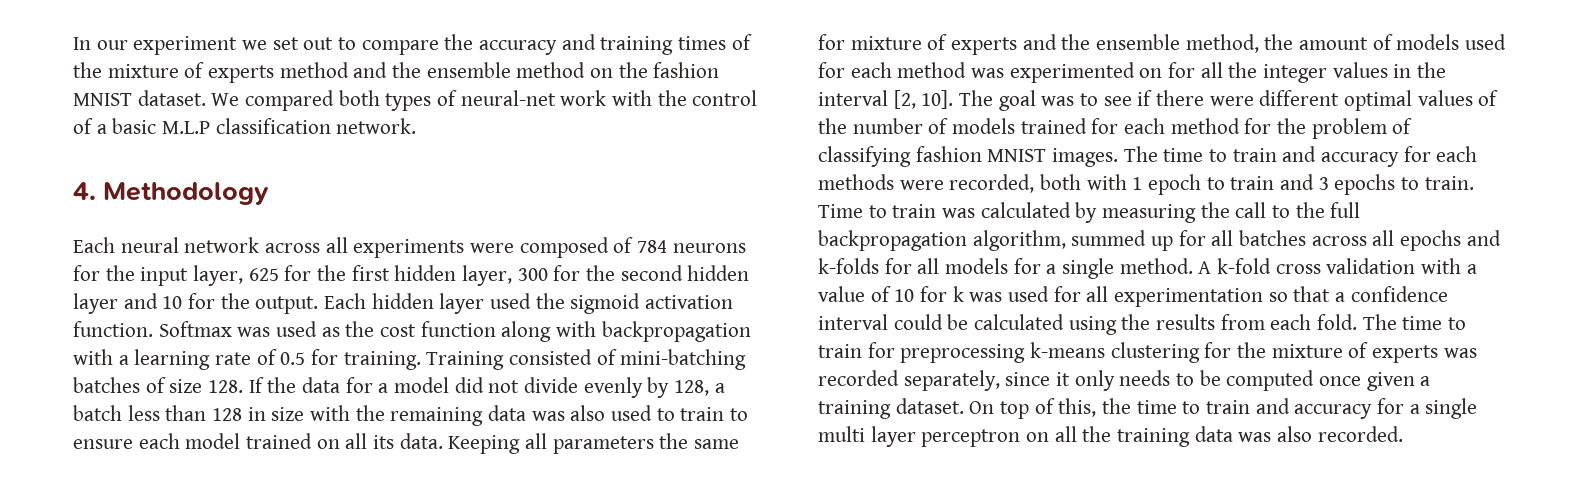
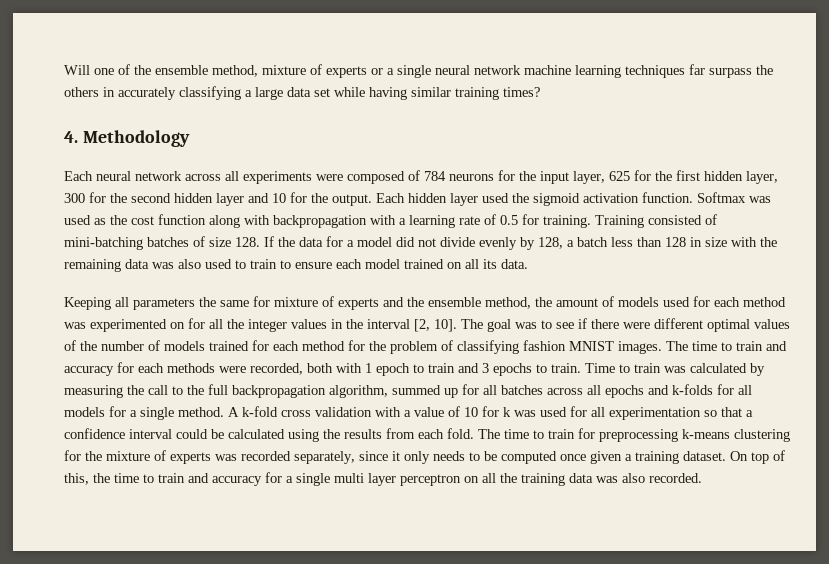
[73,34,752,55] [73,62,720,83] [73,90,758,111] [73,118,417,134] In our experiment we set out to compare the accuracy and training times of the mixture of experts method and the ensemble method on the fashion MNIST dataset. We compared both types of neural-net work with the control of a basic M.L.P classification network. -> [64,64,773,78] [64,86,540,100] Will one of the ensemble method, mixture of experts or a single neural network machine learning techniques far surpass the others in accurately classifying a large data set while having similar training times?
(443, 441) none -> (528, 264) //

